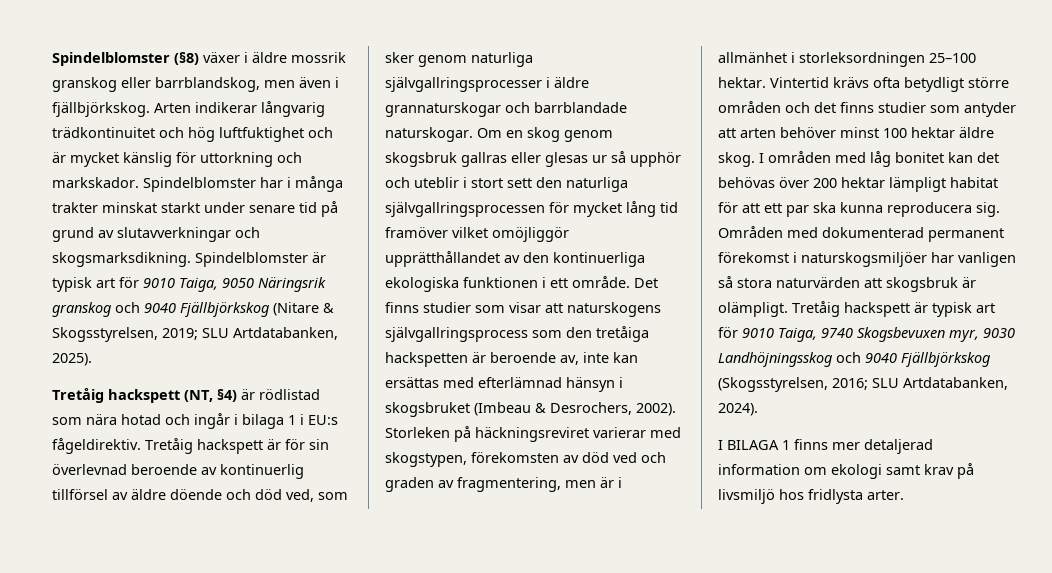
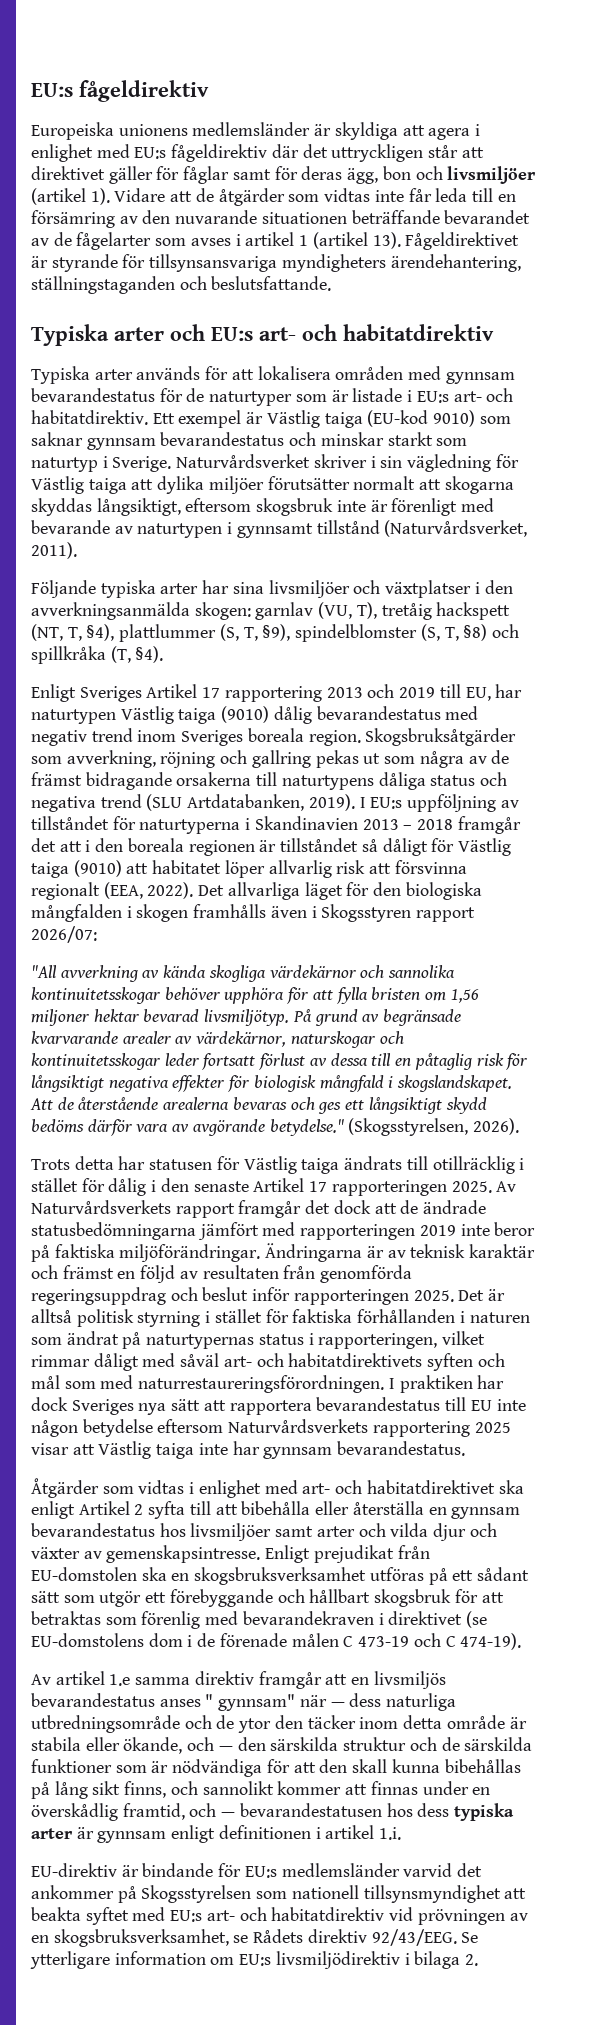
[52,52,346,66] [52,77,339,92] [52,101,325,117] [52,127,333,142] [52,152,302,167] [52,176,343,192] [52,201,338,217] [52,227,260,242] [52,252,326,267] [52,277,326,292] [52,302,334,317] [52,327,338,342] [52,353,92,366] [52,388,320,403] [52,413,338,429] [52,438,329,454] [52,464,304,479] [52,489,348,502] [385,52,533,67] [385,77,589,92] [385,102,627,117] [385,127,613,142] [385,151,681,167] [385,177,628,192] [385,201,678,217] [385,227,569,242] [385,251,645,267] [385,276,658,292] [385,302,661,317] [385,326,649,342] [385,352,638,367] [385,377,623,392] [385,402,676,417] [385,426,681,442] [385,452,666,467] [385,477,622,492] [718,52,976,67] [718,77,1009,92] [718,101,1016,117] [718,127,994,138] [718,151,999,167] [718,177,998,192] [718,202,1000,217] [718,226,1004,242] [718,252,1016,267] [718,276,976,292] [718,301,995,317] [718,327,1015,342] [718,352,990,367] [718,377,1008,392] [718,403,758,416] [718,439,933,454] [718,463,974,479] [718,489,904,504] Spindelblomster (§8) växer i äldre mossrik granskog eller barrblandskog, men även i fjällbjörkskog. Arten indikerar långvarig trädkontinuitet och hög luftfuktighet och är mycket känslig för uttorkning och markskador. Spindelblomster har i många trakter minskat starkt under senare tid på grund av slutavverkningar och skogsmarksdikning. Spindelblomster är typisk art för 9010 Taiga, 9050 Näringsrik granskog och 9040 Fjällbjörkskog (Nitare & Skogsstyrelsen, 2019; SLU Artdatabanken, 2025). // Tretåig hackspett (NT, §4) är rödlistad som nära hotad och ingår i bilaga 1 i EU:s fågeldirektiv. Tretåig hackspett är för sin överlevnad beroende av kontinuerlig tillförsel av äldre döende och död ved, som sker genom naturliga självgallringsprocesser i äldre grannaturskogar och barrblandade naturskogar. Om en skog genom skogsbruk gallras eller glesas ur så upphör och uteblir i stort sett den naturliga självgallringsprocessen för mycket lång tid framöver vilket omöjliggör upprätthållandet av den kontinuerliga ekologiska funktionen i ett område. Det finns studier som visar att naturskogens självgallringsprocess som den tretåiga hackspetten är beroende av, inte kan ersättas med efterlämnad hänsyn i skogsbruket (Imbeau & Desrochers, 2002). Storleken på häckningsreviret varierar med skogstypen, förekomsten av död ved och graden av fragmentering, men är i allmänhet i storleksordningen 25–100 hektar. Vintertid krävs ofta betydligt större områden och det finns studier som antyder att arten behöver minst 100 hektar äldre skog. I områden med låg bonitet kan det behövas över 200 hektar lämpligt habitat för att ett par ska kunna reproducera sig. Områden med dokumenterad permanent förekomst i naturskogsmiljöer har vanligen så stora naturvärden att skogsbruk är olämpligt. Tretåig hackspett är typisk art för 9010 Taiga, 9740 Skogsbevuxen myr, 9030 Landhöjningsskog och 9040 Fjällbjörkskog (Skogsstyrelsen, 2016; SLU Artdatabanken, 2024). // I BILAGA 1 finns mer detaljerad information om ekologi samt krav på livsmiljö hos fridlysta arter. -> [31,80,209,102] [31,122,481,140] [31,144,484,162] [31,166,537,184] [31,188,516,206] [31,210,531,228] [31,232,520,250] [31,254,521,272] [31,276,332,294] [31,324,494,346] [31,366,515,384] [31,388,514,406] [31,410,511,428] [31,432,468,450] [31,454,519,472] [31,476,514,494] [31,498,495,516] [31,520,528,538] [31,542,77,559] [31,580,513,598] [31,602,511,620] [31,624,519,642] [31,646,164,664] [31,684,523,702] [31,706,479,724] [31,728,517,746] [31,750,510,768] [31,772,508,790] [31,794,519,812] [31,816,521,834] [31,838,511,856] [31,860,467,878] [31,882,482,900] [31,904,476,922] [31,926,97,943] [31,965,456,982] [31,987,479,1004] [31,1009,462,1026] [31,1031,404,1048] [31,1053,529,1070] [31,1075,513,1092] [30,1097,487,1114] [31,1118,520,1136] [31,1156,525,1174] [31,1178,517,1196] [31,1200,487,1218] [31,1222,536,1240] [31,1243,536,1262] [31,1265,413,1283] [31,1287,506,1305] [31,1309,530,1327] [31,1331,486,1349] [31,1353,505,1371] [31,1375,505,1393] [31,1397,526,1415] [31,1419,511,1437] [31,1441,466,1459] [31,1478,524,1498] [31,1501,521,1519] [31,1523,497,1541] [31,1545,430,1563] [31,1567,530,1585] [31,1589,504,1607] [31,1611,488,1629] [31,1633,522,1650] [31,1671,446,1689] [31,1693,457,1711] [31,1715,527,1733] [31,1737,533,1754] [31,1759,521,1777] [31,1781,491,1799] [31,1803,515,1821] [31,1825,402,1843] [31,1863,483,1878] [31,1885,527,1903] [31,1907,528,1925] [31,1929,479,1947] [30,1951,479,1969] EU:s fågeldirektiv // Europeiska unionens medlemsländer är skyldiga att agera i enlighet med EU:s fågeldirektiv där det uttryckligen står att direktivet gäller för fåglar samt för deras ägg, bon och livsmiljöer (artikel 1). Vidare att de åtgärder som vidtas inte får leda till en försämring av den nuvarande situationen beträffande bevarandet av de fågelarter som avses i artikel 1 (artikel 13). Fågeldirektivet är styrande för tillsynsansvariga myndigheters ärendehantering, ställningstaganden och beslutsfattande. // Typiska arter och EU:s art- och habitatdirektiv // Typiska arter används för att lokalisera områden med gynnsam bevarandestatus för de naturtyper som är listade i EU:s art- och habitatdirektiv. Ett exempel är Västlig taiga (EU-kod 9010) som saknar gynnsam bevarandestatus och minskar starkt som naturtyp i Sverige. Naturvårdsverket skriver i sin vägledning för Västlig taiga att dylika miljöer förutsätter normalt att skogarna skyddas långsiktigt, eftersom skogsbruk inte är förenligt med bevarande av naturtypen i gynnsamt tillstånd (Naturvårdsverket, 2011). // Följande typiska arter har sina livsmiljöer och växtplatser i den avverkningsanmälda skogen: garnlav (VU, T), tretåig hackspett (NT, T, §4), plattlummer (S, T, §9), spindelblomster (S, T, §8) och spillkråka (T, §4). // Enligt Sveriges Artikel 17 rapportering 2013 och 2019 till EU, har naturtypen Västlig taiga (9010) dålig bevarandestatus med negativ trend inom Sveriges boreala region. Skogsbruksåtgärder som avverkning, röjning och gallring pekas ut som några av de främst bidragande orsakerna till naturtypens dåliga status och negativa trend (SLU Artdatabanken, 2019). I EU:s uppföljning av tillståndet för naturtyperna i Skandinavien 2013 – 2018 framgår det att i den boreala regionen är tillståndet så dåligt för Västlig taiga (9010) att habitatet löper allvarlig risk att försvinna regionalt (EEA, 2022). Det allvarliga läget för den biologiska mångfalden i skogen framhålls även i Skogsstyren rapport 2026/07: // "All avverkning av kända skogliga värdekärnor och sannolika kontinuitetsskogar behöver upphöra för att fylla bristen om 1,56 miljoner hektar bevarad livsmiljötyp. På grund av begränsade kvarvarande arealer av värdekärnor, naturskogar och kontinuitetsskogar leder fortsatt förlust av dessa till en påtaglig risk för långsiktigt negativa effekter för biologisk mångfald i skogslandskapet. Att de återstående arealerna bevaras och ges ett långsiktigt skydd bedöms därför vara av avgörande betydelse." (Skogsstyrelsen, 2026). // Trots detta har statusen för Västlig taiga ändrats till otillräcklig i stället för dålig i den senaste Artikel 17 rapporteringen 2025. Av Naturvårdsverkets rapport framgår det dock att de ändrade statusbedömningarna jämfört med rapporteringen 2019 inte beror på faktiska miljöförändringar. Ändringarna är av teknisk karaktär och främst en följd av resultaten från genomförda regeringsuppdrag och beslut inför rapporteringen 2025. Det är alltså politisk styrning i stället för faktiska förhållanden i naturen som ändrat på naturtypernas status i rapporteringen, vilket rimmar dåligt med såväl art- och habitatdirektivets syften och mål som med naturrestaureringsförordningen. I praktiken har dock Sveriges nya sätt att rapportera bevarandestatus till EU inte någon betydelse eftersom Naturvårdsverkets rapportering 2025 visar att Västlig taiga inte har gynnsam bevarandestatus. // Åtgärder som vidtas i enlighet med art- och habitatdirektivet ska enligt Artikel 2 syfta till att bibehålla eller återställa en gynnsam bevarandestatus hos livsmiljöer samt arter och vilda djur och växter av gemenskapsintresse. Enligt prejudikat från EU-domstolen ska en skogsbruksverksamhet utföras på ett sådant sätt som utgör ett förebyggande och hållbart skogsbruk för att betraktas som förenlig med bevarandekraven i direktivet (se EU-domstolens dom i de förenade målen C 473-19 och C 474-19). // Av artikel 1.e samma direktiv framgår att en livsmiljös bevarandestatus anses " gynnsam" när — dess naturliga utbredningsområde och de ytor den täcker inom detta område är stabila eller ökande, och — den särskilda struktur och de särskilda funktioner som är nödvändiga för att den skall kunna bibehållas på lång sikt finns, och sannolikt kommer att finnas under en överskådlig framtid, och — bevarandestatusen hos dess typiska arter är gynnsam enligt definitionen i artikel 1.i. // EU-direktiv är bindande för EU:s medlemsländer varvid det ankommer på Skogsstyrelsen som nationell tillsynsmyndighet att beakta syftet med EU:s art- och habitatdirektiv vid prövningen av en skogsbruksverksamhet, se Rådets direktiv 92/43/EEG. Se ytterligare information om EU:s livsmiljödirektiv i bilaga 2.

